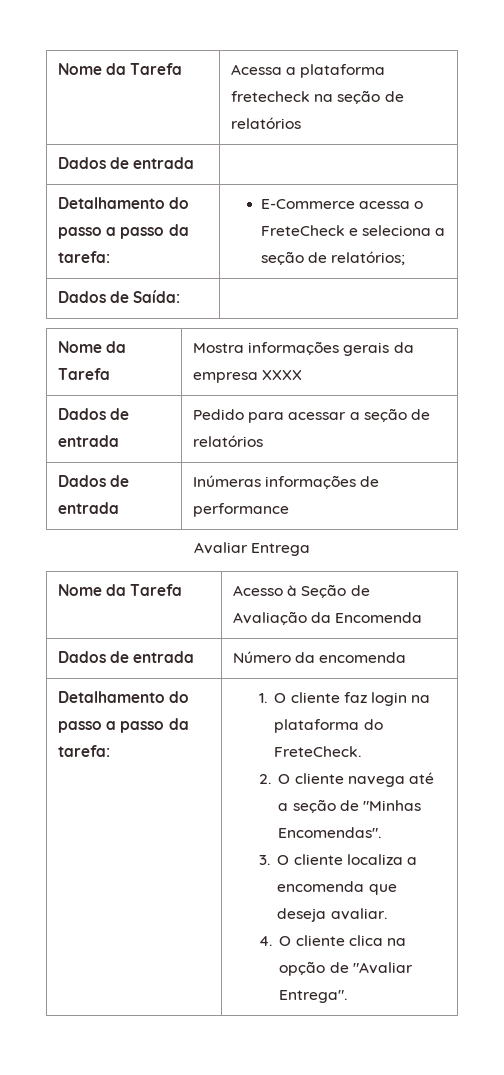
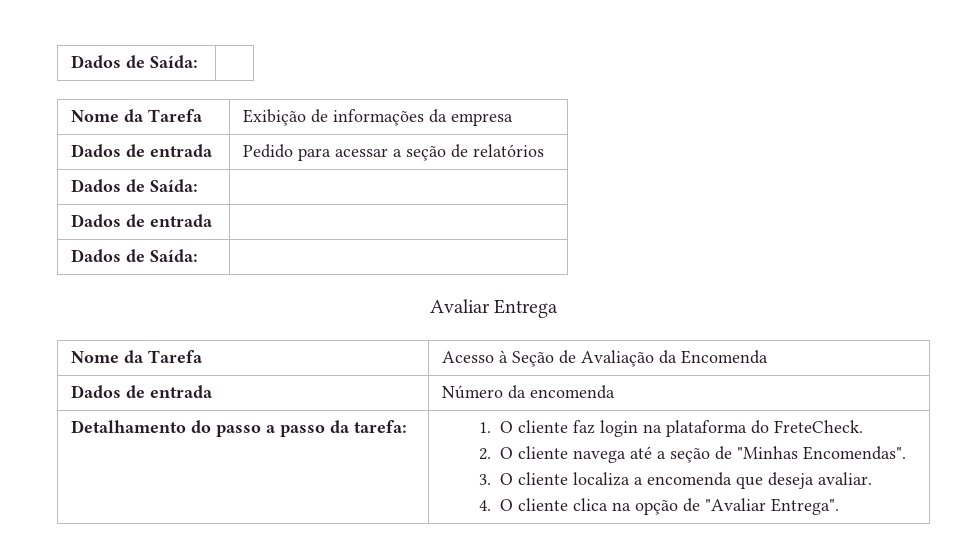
[58,63,183,75] [231,64,386,78] [231,90,404,104] [231,117,302,129] [58,157,195,169] [58,197,190,209] [58,224,189,239] [58,251,111,263] [260,199,424,209] [260,225,446,236] [260,251,406,265] Nome da Tarefa | Acessa a plataforma fretecheck na seção de relatórios // Dados de entrada | // Detalhamento do passo a passo da tarefa: | E-Commerce acessa o FreteCheck e seleciona a seção de relatórios; // -> (71, 61) none
[193,341,390,356] Mostra informações gerais -> [243,109,425,126] Exibição de informações
[262,370,303,380] XXXX -> (514, 119) none
[58,475,130,487] [58,502,120,514] [193,475,380,489] [193,503,290,517] // Dados de entrada | Inúmeras informações de performance -> [71,179,199,192] [71,214,214,227] [71,249,199,262] // Dados de Saída: | // Dados de entrada | // Dados de Saída: |

